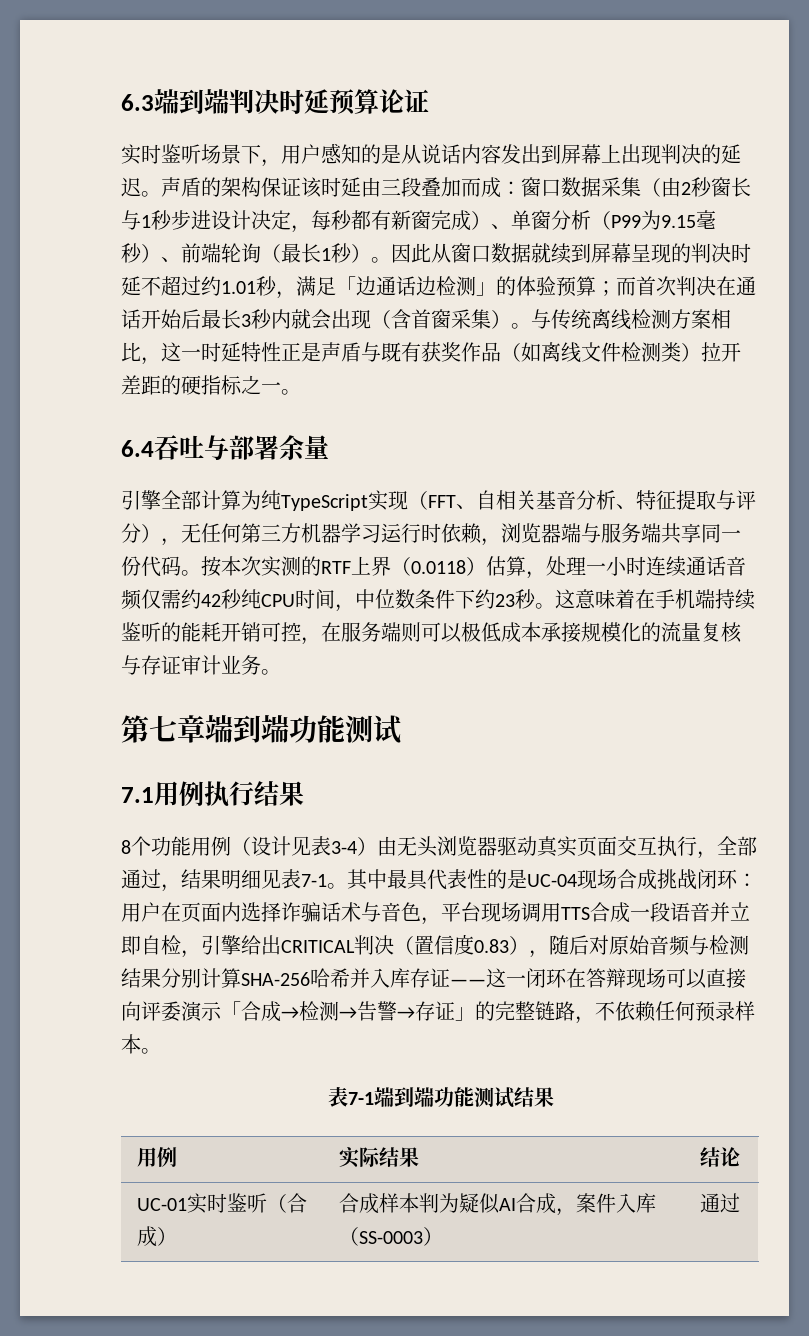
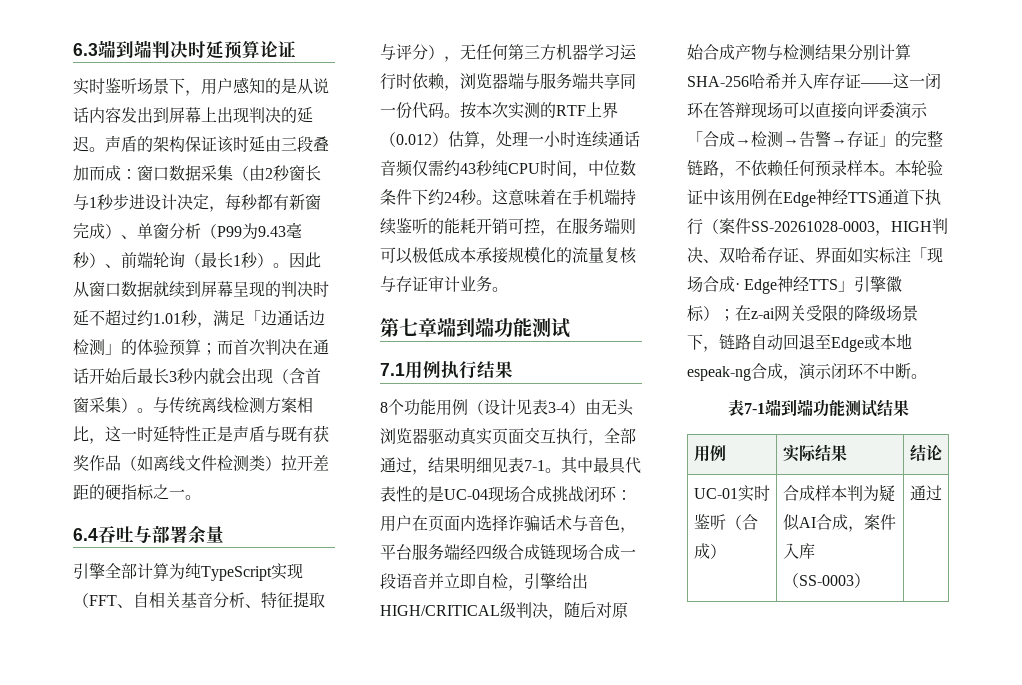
[661,215,696,228] 9.15 -> [258,226,286,237] 9.43
[411,560,466,574] 0.0118 -> [396,134,432,145] 0.012
[201,594,221,607] 42 -> [460,163,476,174] 43
[495,594,515,607] 23 -> [444,192,460,203] 24
[481,902,590,922] 现场调用TTS -> [412,544,588,560] 服务端经四级合成链现场
[281,934,529,955] CRITICAL判决（置信度0.83） -> [380,602,548,619] HIGH/CRITICAL级判决
[649,935,690,956] 音频 -> [703,44,767,61] 合成产物
(161, 1051) none -> [895,160,943,176] [687,189,941,207] [687,218,948,236] [687,247,943,264] [687,276,903,294] [687,305,918,322] [687,333,912,352] [687,363,927,381] 本轮验证中该用例在Edge神经TTS通道下执行（案件SS-20261028-0003，HIGH判决、双哈希存证、界面如实标注「现场合成· Edge神经TTS」引擎徽标）；在z-ai网关受限的降级场景下，链路自动回退至Edge或本地espeak-ng合成，演示闭环不中断。

